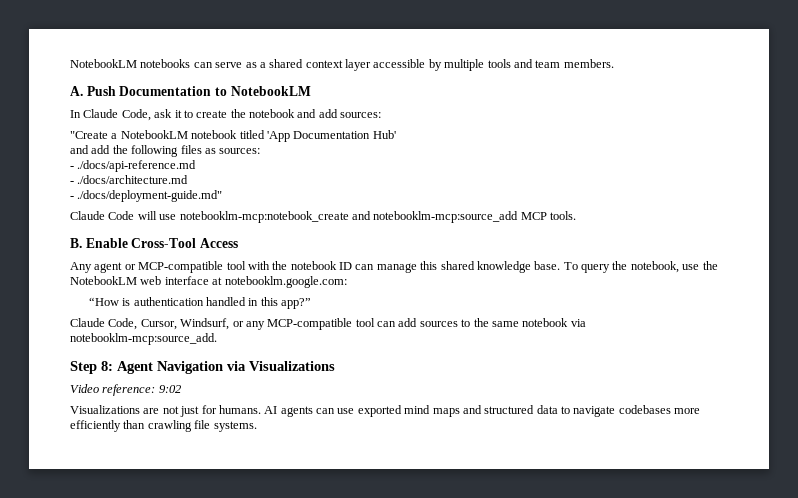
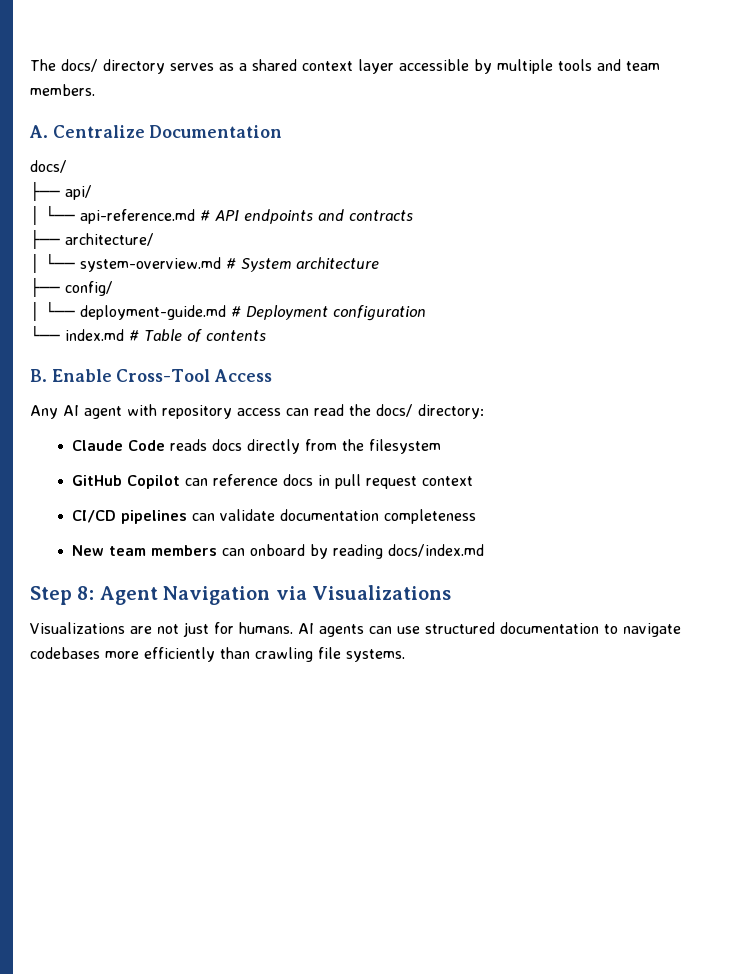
[70,59,243,68] NotebookLM notebooks can serve -> [30,59,214,74] The docs/ directory serves
[86,86,311,96] [70,109,382,121] [70,130,396,142] [70,145,261,157] [70,160,197,172] [70,175,189,184] [70,190,223,202] [70,211,576,223] Push Documentation to NotebookLM // In Claude Code, ask it to create the notebook and add sources: // "Create a NotebookLM notebook titled 'App Documentation Hub' // and add the following files as sources: // - ./docs/api-reference.md // - ./docs/architecture.md // - ./docs/deployment-guide.md" // Claude Code will use notebooklm-mcp:notebook_create and notebooklm-mcp:source_add MCP tools. -> [52,125,283,138] [30,160,67,173] [30,181,92,201] [30,205,413,225] [30,229,154,249] [30,253,379,273] [30,277,113,297] [30,301,426,321] [30,325,266,342] Centralize Documentation // docs/ // ├── api/ // │ └── api-reference.md # API endpoints and contracts // ├── architecture/ // │ └── system-overview.md # System architecture // ├── config/ // │ └── deployment-guide.md # Deployment configuration // └── index.md # Table of contents
[94,261,718,273] [70,276,347,288] [88,297,312,309] [70,318,586,330] [70,333,217,345] agent or MCP-compatible tool with the notebook ID can manage this shared knowledge base. To query the notebook, use the NotebookLM web interface at notebooklm.google.com: // “How is authentication handled in this app?” // Claude Code, Cursor, Windsurf, or any MCP-compatible tool can add sources to the same notebook via notebooklm-mcp:source_add. -> [63,404,484,419] [71,439,441,454] [71,474,473,489] [71,509,476,524] [71,544,484,559] AI agent with repository access can read the docs/ directory: // Claude Code reads docs directly from the filesystem // GitHub Copilot can reference docs in pull request context // CI/CD pipelines can validate documentation completeness // New team members can onboard by reading docs/index.md
[70,384,181,396] // Video reference: 9:02 -> (451, 592) none
[357,405,558,417] exported mind maps and structured data -> [425,622,599,634] structured documentation

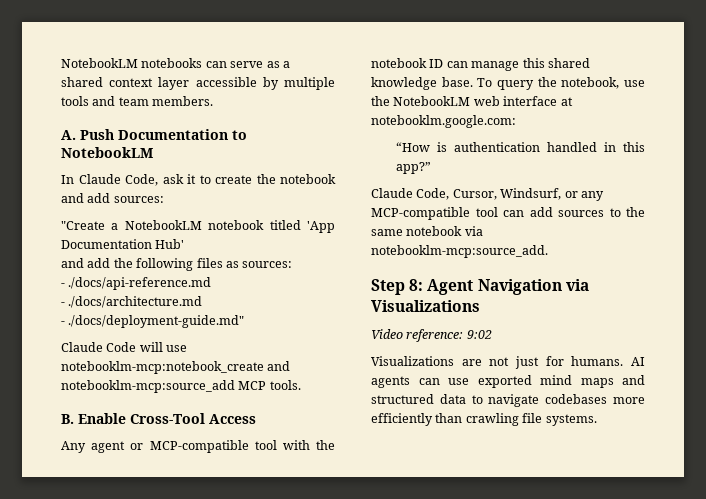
[30,59,214,74] The docs/ directory serves -> [61,58,264,68] NotebookLM notebooks can serve
[52,125,283,138] [30,160,67,173] [30,181,92,201] [30,205,413,225] [30,229,154,249] [30,253,379,273] [30,277,113,297] [30,301,426,321] [30,325,266,342] Centralize Documentation // docs/ // ├── api/ // │ └── api-reference.md # API endpoints and contracts // ├── architecture/ // │ └── system-overview.md # System architecture // ├── config/ // │ └── deployment-guide.md # Deployment configuration // └── index.md # Table of contents -> [80,129,247,140] [61,147,153,158] [61,174,336,186] [61,193,164,203] [61,220,335,233] [61,239,185,249] [61,258,293,271] [61,277,212,290] [61,296,203,308] [61,315,245,328] [61,342,188,352] [61,361,291,374] [61,380,301,393] Push Documentation to NotebookLM // In Claude Code, ask it to create the notebook and add sources: // "Create a NotebookLM notebook titled 'App Documentation Hub' // and add the following files as sources: // - ./docs/api-reference.md // - ./docs/architecture.md // - ./docs/deployment-guide.md" // Claude Code will use notebooklm-mcp:notebook_create and notebooklm-mcp:source_add MCP tools.
[63,404,484,419] [71,439,441,454] [71,474,473,489] [71,509,476,524] [71,544,484,559] AI agent with repository access can read the docs/ directory: // Claude Code reads docs directly from the filesystem // GitHub Copilot can reference docs in pull request context // CI/CD pipelines can validate documentation completeness // New team members can onboard by reading docs/index.md -> [91,440,335,453] [371,58,590,71] [371,77,645,90] [371,96,573,106] [371,115,516,128] [395,142,645,152] [395,162,431,174] [371,188,604,201] [371,207,645,220] [371,226,483,236] [371,245,548,258] agent or MCP-compatible tool with the notebook ID can manage this shared knowledge base. To query the notebook, use the NotebookLM web interface at notebooklm.google.com: // “How is authentication handled in this app?” // Claude Code, Cursor, Windsurf, or any MCP-compatible tool can add sources to the same notebook via notebooklm-mcp:source_add.
(451, 592) none -> [371,329,492,342] // Video reference: 9:02
[425,622,599,634] structured documentation -> [477,375,645,388] [371,394,466,404] exported mind maps and structured data

